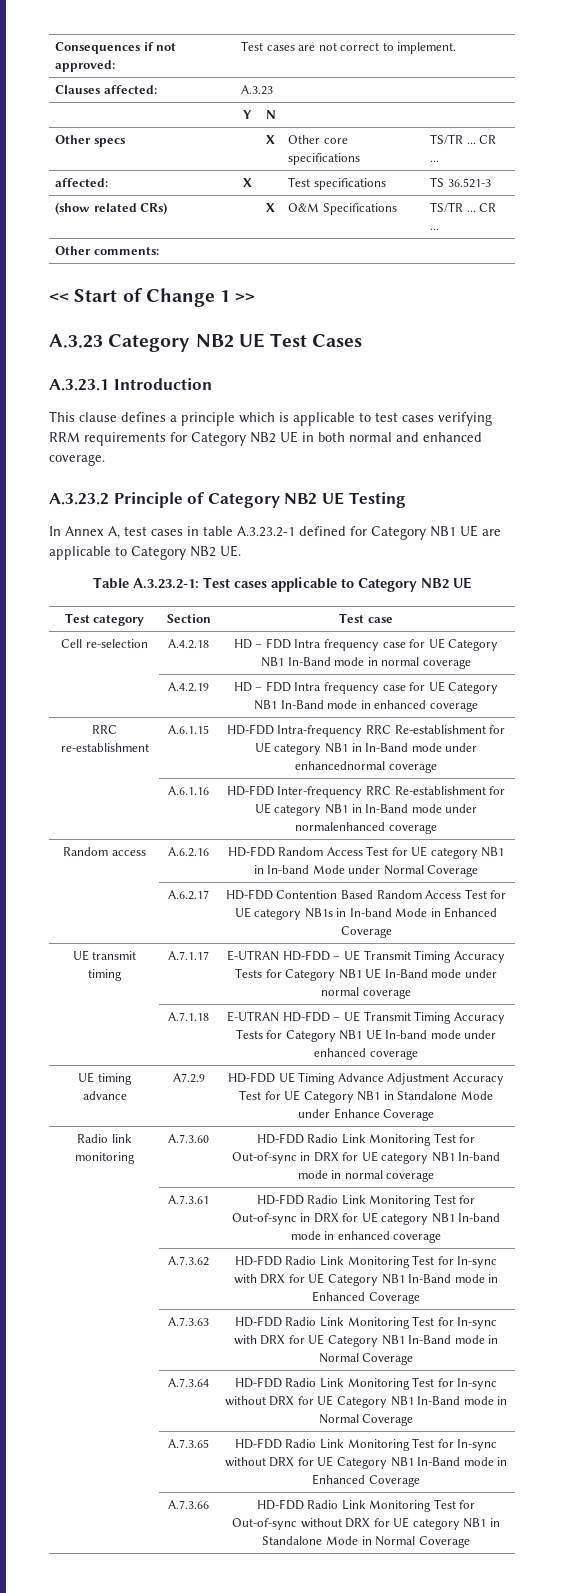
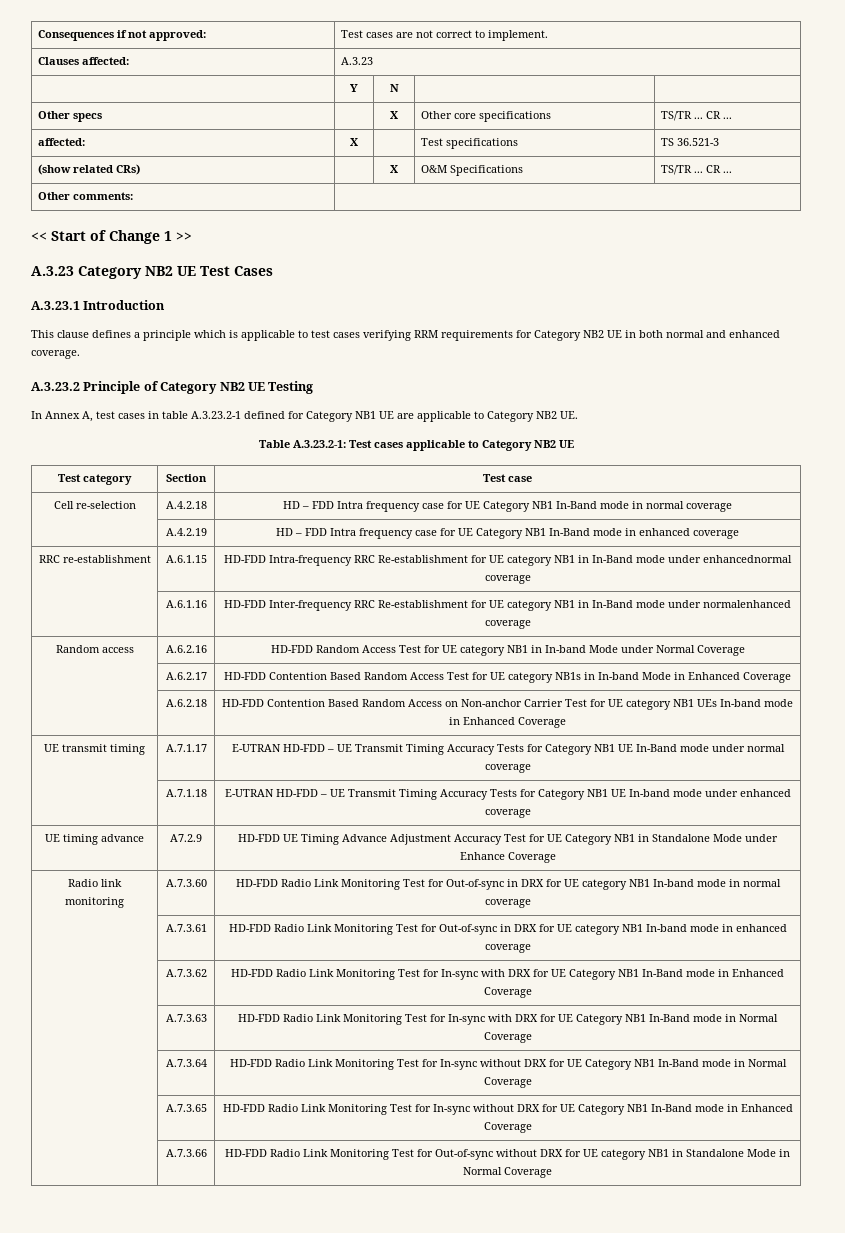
(392, 932) none -> [165,699,207,707] [222,699,793,710] [449,717,566,728] // | A.6.2.18 | HD-FDD Contention Based Random Access on Non-anchor Carrier Test for UE category NB1 UEs In-band mode in Enhanced Coverage

